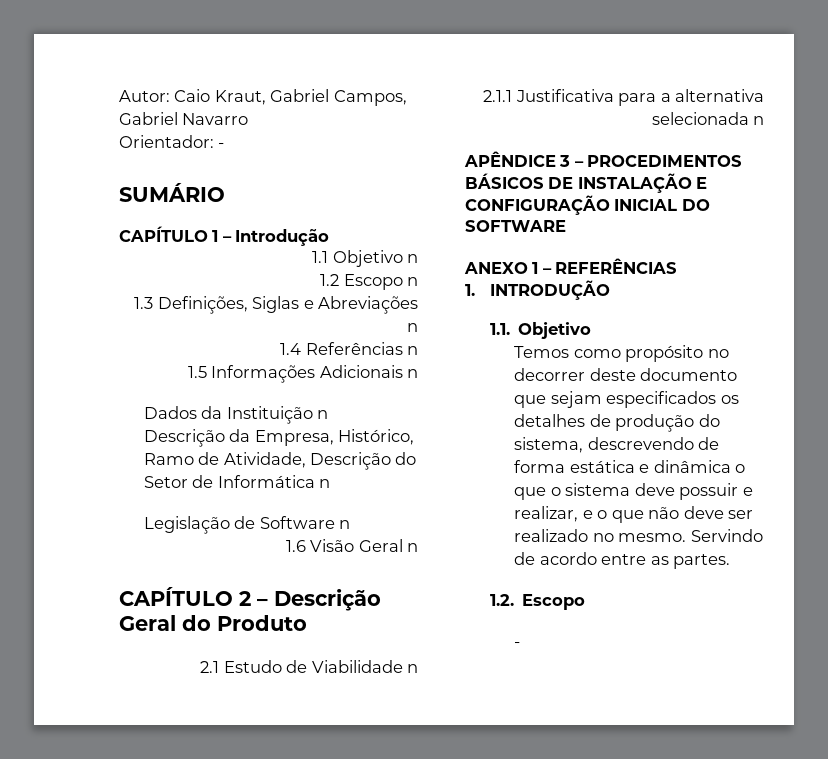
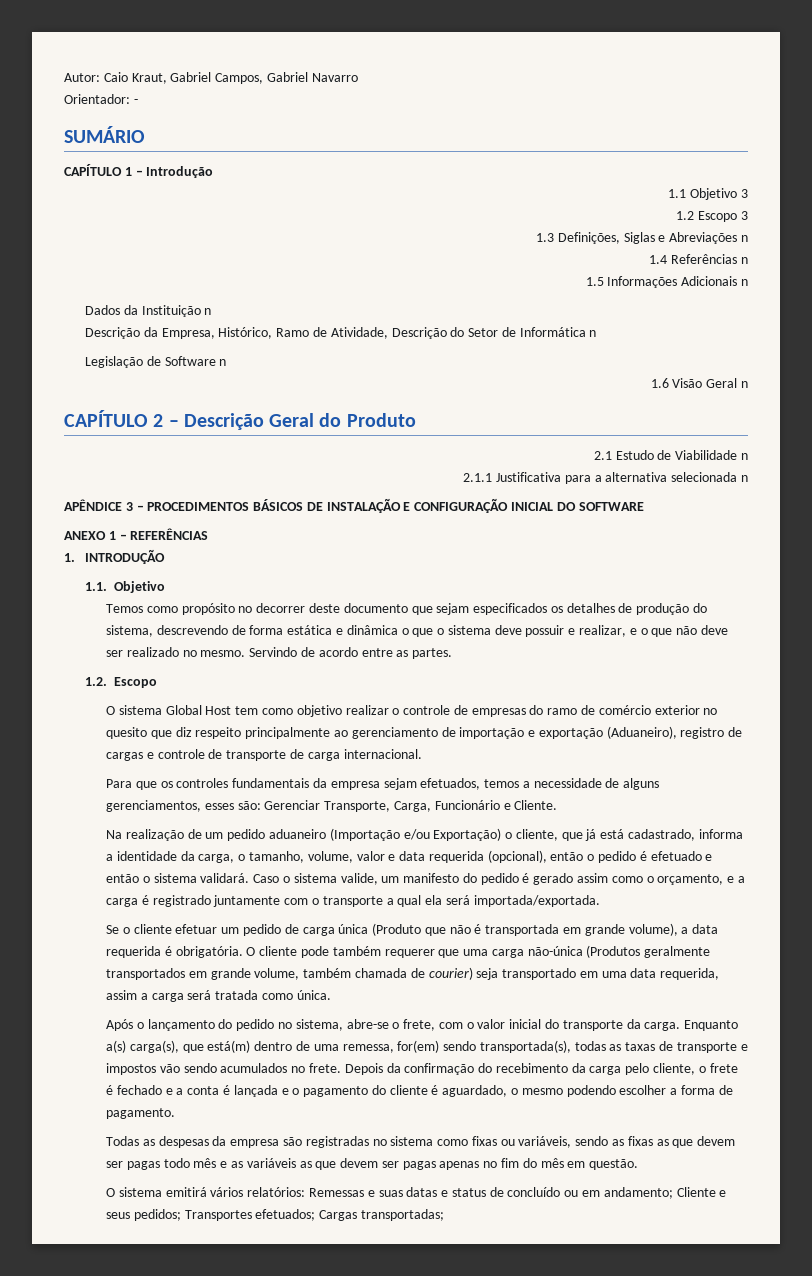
[407,254,418,263] n -> [741,189,748,198] 3
[407,277,418,286] n -> [741,211,748,220] 3
[514,642,521,647] - -> [106,705,718,717] [106,726,743,739] [106,749,422,761] [106,778,660,790] [106,800,558,812] [106,828,743,841] [106,850,713,863] [106,873,745,885] [106,895,600,907] [106,923,719,936] [106,945,711,958] [106,967,720,980] [106,990,331,1002] [106,1019,739,1031] [106,1040,748,1053] [106,1063,738,1075] [106,1085,733,1097] [106,1108,176,1119] [106,1136,736,1148] [106,1158,639,1170] [106,1187,727,1199] [106,1209,445,1221] O sistema Global Host tem como objetivo realizar o controle de empresas do ramo de comércio exterior no quesito que diz respeito principalmente ao gerenciamento de importação e exportação (Aduaneiro), registro de cargas e controle de transporte de carga internacional. // Para que os controles fundamentais da empresa sejam efetuados, temos a necessidade de alguns gerenciamentos, esses são: Gerenciar Transporte, Carga, Funcionário e Cliente. // Na realização de um pedido aduaneiro (Importação e/ou Exportação) o cliente, que já está cadastrado, informa a identidade da carga, o tamanho, volume, valor e data requerida (opcional), então o pedido é efetuado e então o sistema validará. Caso o sistema valide, um manifesto do pedido é gerado assim como o orçamento, e a carga é registrado juntamente com o transporte a qual ela será importada/exportada. // Se o cliente efetuar um pedido de carga única (Produto que não é transportada em grande volume), a data requerida é obrigatória. O cliente pode também requerer que uma carga não-única (Produtos geralmente transportados em grande volume, também chamada de courier) seja transportado em uma data requerida, assim a carga será tratada como única. // Após o lançamento do pedido no sistema, abre-se o frete, com o valor inicial do transporte da carga. Enquanto a(s) carga(s), que está(m) dentro de uma remessa, for(em) sendo transportada(s), todas as taxas de transporte e impostos vão sendo acumulados no frete. Depois da confirmação do recebimento da carga pelo cliente, o frete é fechado e a conta é lançada e o pagamento do cliente é aguardado, o mesmo podendo escolher a forma de pagamento. // Todas as despesas da empresa são registradas no sistema como fixas ou variáveis, sendo as fixas as que devem ser pagas todo mês e as variáveis as que devem ser pagas apenas no fim do mês em questão. // O sistema emitirá vários relatórios: Remessas e suas datas e status de concluído ou em andamento; Cliente e seus pedidos; Transportes efetuados; Cargas transportadas;

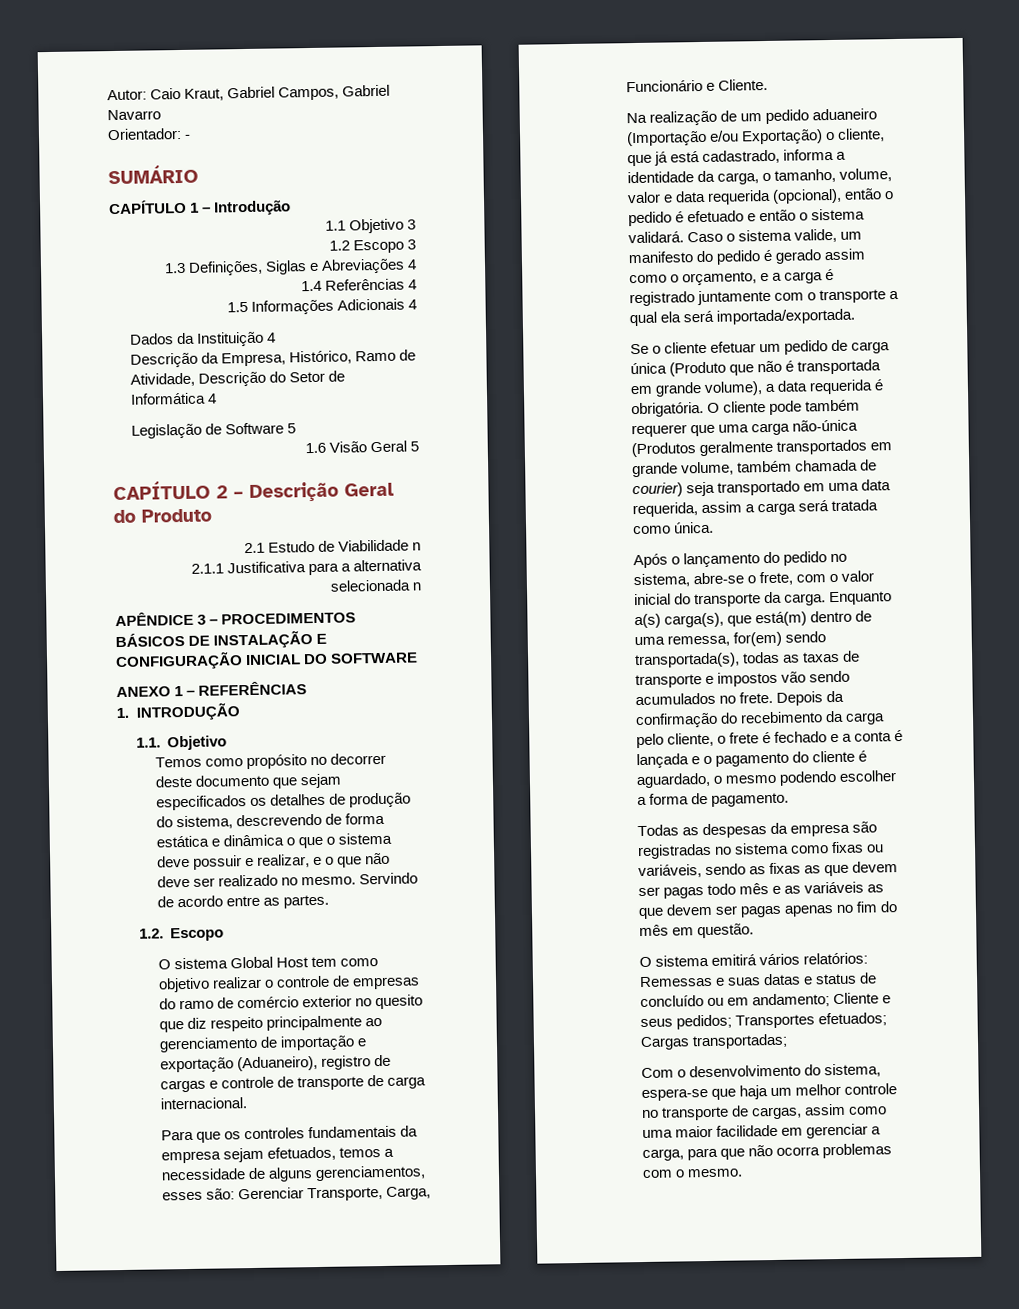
[740,235,748,242] n -> [407,259,418,270] 4
[741,257,748,264] n -> [408,279,418,290] 4
[740,279,748,286] n -> [408,299,418,310] 4
[204,308,212,315] n -> [267,332,277,343] 4
[589,330,597,337] n -> [206,393,217,404] 4
[219,359,227,366] n -> [287,423,297,434] 5
[740,381,748,388] n -> [410,441,420,452] 5
(445, 1215) none -> [640,1063,881,1079] [640,1083,897,1102] [641,1103,887,1121] [641,1123,881,1139] [641,1143,892,1162] [641,1168,743,1179] // Com o desenvolvimento do sistema, espera-se que haja um melhor controle no transporte de cargas, assim como uma maior facilidade em gerenciar a carga, para que não ocorra problemas com o mesmo.

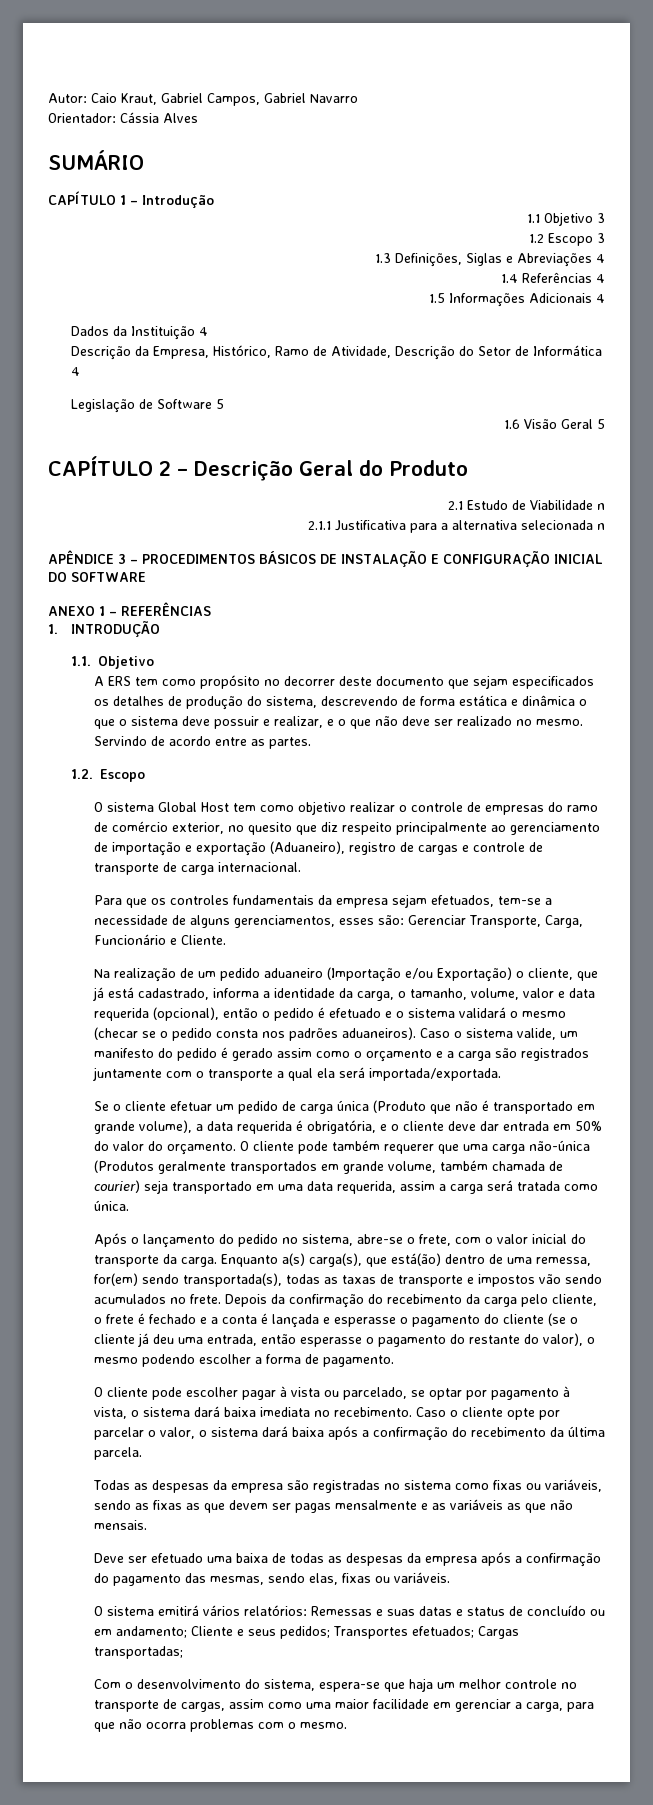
[184,134,192,139] - -> [120,112,198,123] Cássia Alves
[154,756,202,768] Temos -> [93,676,158,686] A ERS tem
[301,995,352,1008] exterior -> [171,822,224,834] exterior,
[338,1147,381,1158] temos -> [497,896,541,905] tem-se
[758,208,866,222] [627,231,684,244] então o sistema validará. -> [395,1007,566,1018] [93,1027,416,1041] o sistema validará o mesmo (checar se o pedido consta nos padrões aduaneiros).
[681,271,757,286] orçamento, -> [365,1049,432,1062] orçamento
[825,268,835,281] [628,291,695,307] é registrado -> [494,1048,589,1061] são registrados
[796,359,881,375] transportada -> [492,1101,573,1114] transportado
[630,401,704,418] obrigatória. -> [306,1120,602,1134] [93,1141,236,1155] obrigatória, e o cliente deve dar entrada em 50% do valor do orçamento.
[754,611,807,627] está(m) -> [390,1253,441,1266] está(ão)
(700, 760) none -> [333,1317,396,1327] esperasse
[858,750,868,762] [635,772,711,789] é aguardado, -> [547,1313,578,1326] [93,1333,583,1347] (se o cliente já deu uma entrada, então esperasse o pagamento do restante do valor),
(789, 799) none -> [93,1386,570,1400] [93,1406,560,1420] [93,1426,605,1441] [93,1447,142,1460] // O cliente pode escolher pagar à vista ou parcelado, se optar por pagamento à vista, o sistema dará baixa imediata no recebimento. Caso o cliente opte por parcelar o valor, o sistema dará baixa após a confirmação do recebimento da última parcela.
[706,883,769,895] todo mês -> [334,1500,417,1510] mensalmente
[665,901,899,918] [638,923,754,939] devem ser pagas apenas no fim do mês em questão. -> [549,1500,573,1510] [93,1520,147,1530] [93,1552,601,1567] [93,1572,450,1586] não mensais. // Deve ser efetuado uma baixa de todas as despesas da empresa após a confirmação do pagamento das mesmas, sendo elas, fixas ou variáveis.

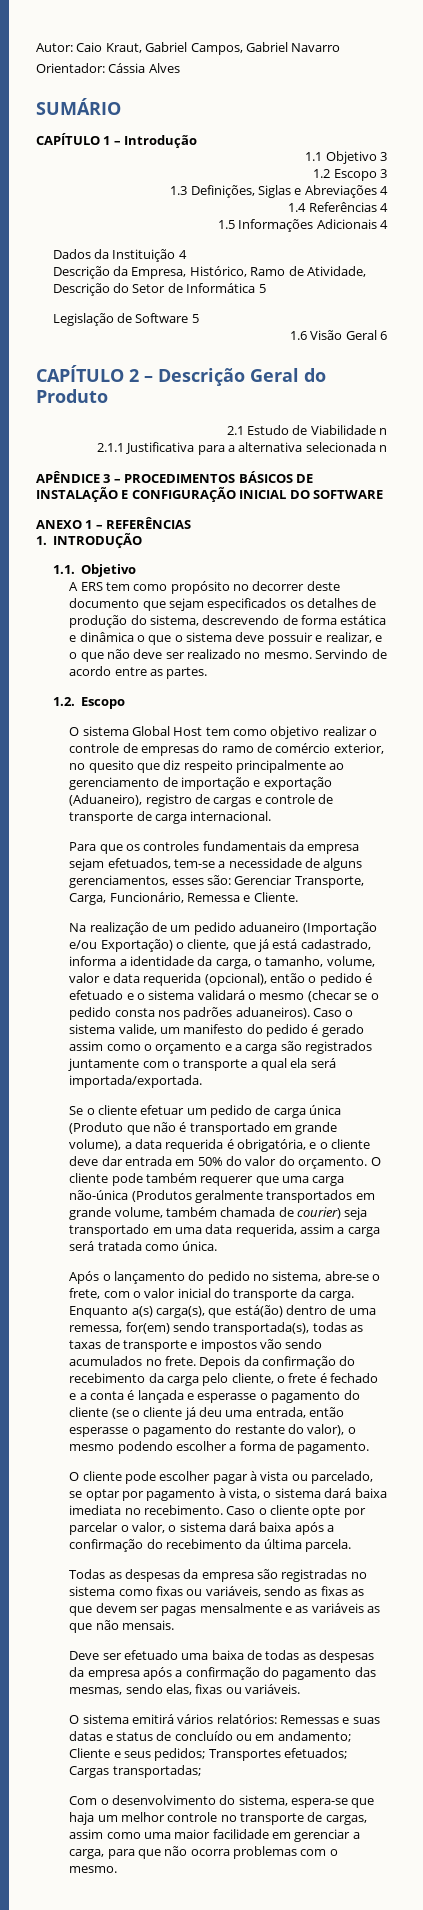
[70,367,80,376] 4 -> [258,284,266,293] 5
[597,419,605,429] 5 -> [380,331,387,340] 6
[93,934,166,945] Funcionário -> [109,892,240,903] Funcionário, Remessa

